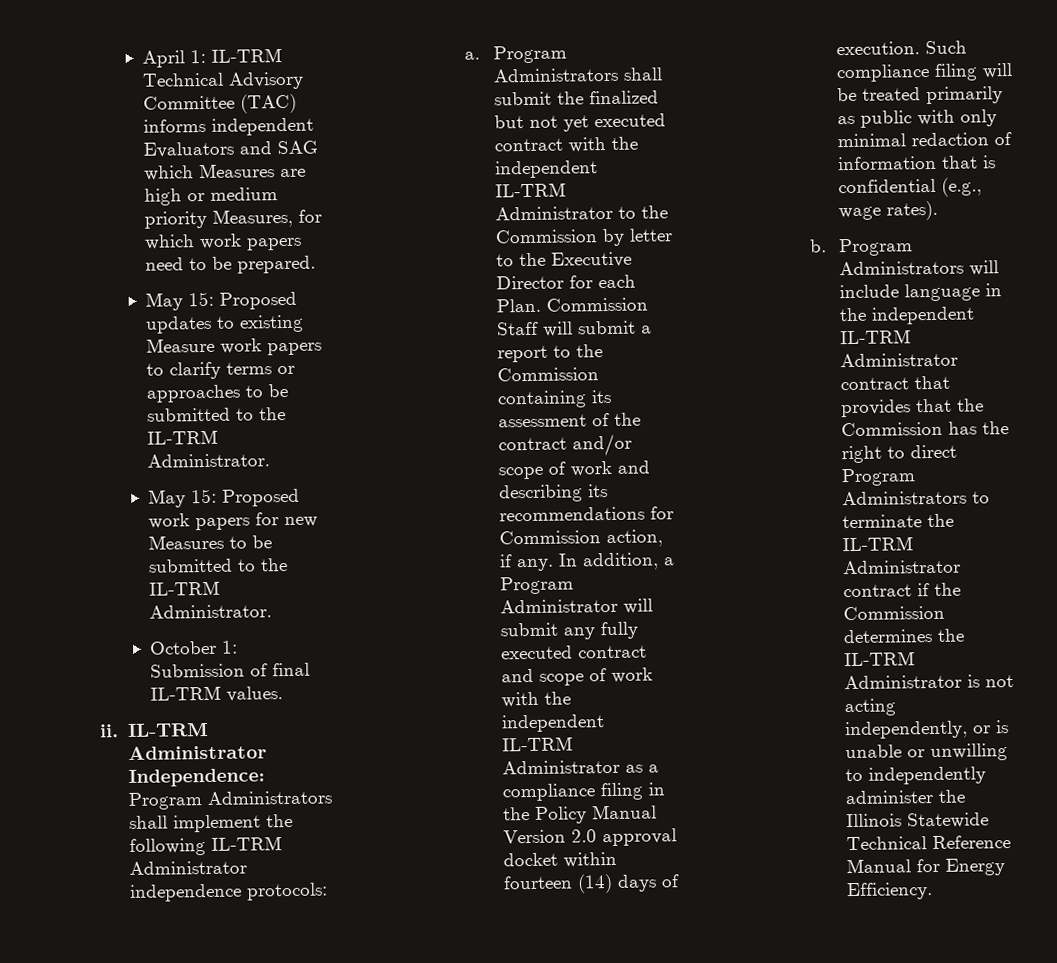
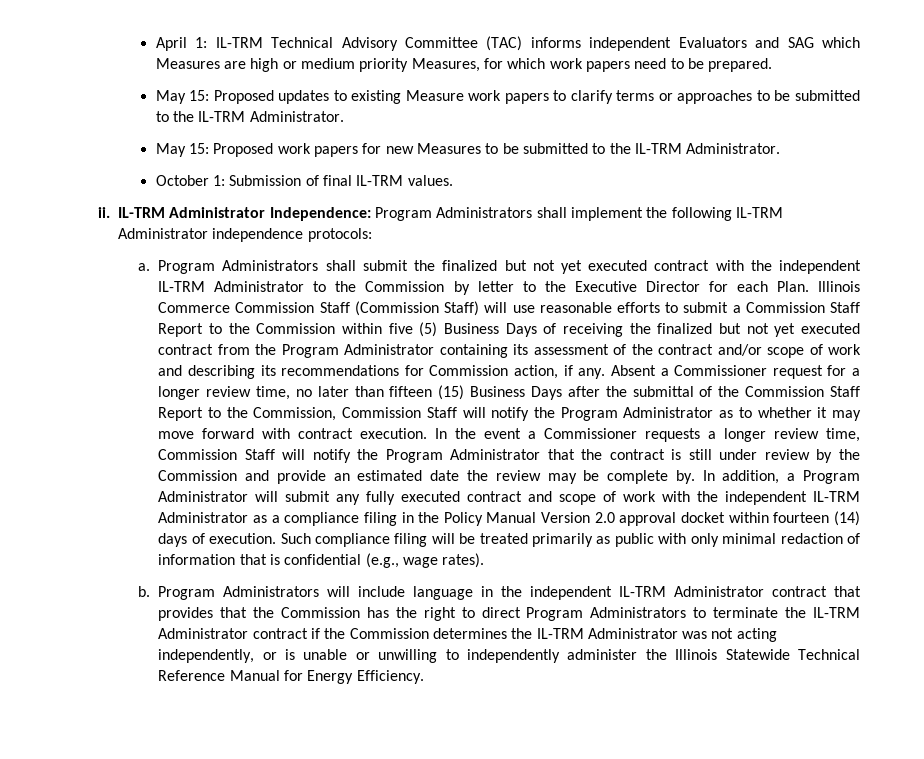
[545,297,648,312] [496,320,652,337] [496,344,603,363] [496,367,599,382] Commission Staff will submit a report to the Commission -> [817,281,860,292] [158,301,860,316] [158,322,860,337] [158,344,435,358] Illinois Commerce Commission Staff (Commission Staff) will use reasonable efforts to submit a Commission Staff Report to the Commission within five (5) Business Days of receiving the finalized but not yet executed contract from the Program Administrator
(554, 565) none -> [610,365,860,379] [158,385,860,400] [158,407,861,421] [158,428,861,442] [158,449,861,463] [158,470,695,484] Absent a Commissioner request for a longer review time, no later than fifteen (15) Business Days after the submittal of the Commission Staff Report to the Commission, Commission Staff will notify the Program Administrator as to whether it may move forward with contract execution. In the event a Commissioner requests a longer review time, Commission Staff will notify the Program Administrator that the contract is still under review by the Commission and provide an estimated date the review may be complete by.
[966,674,980,688] is -> [682,631,708,639] was

